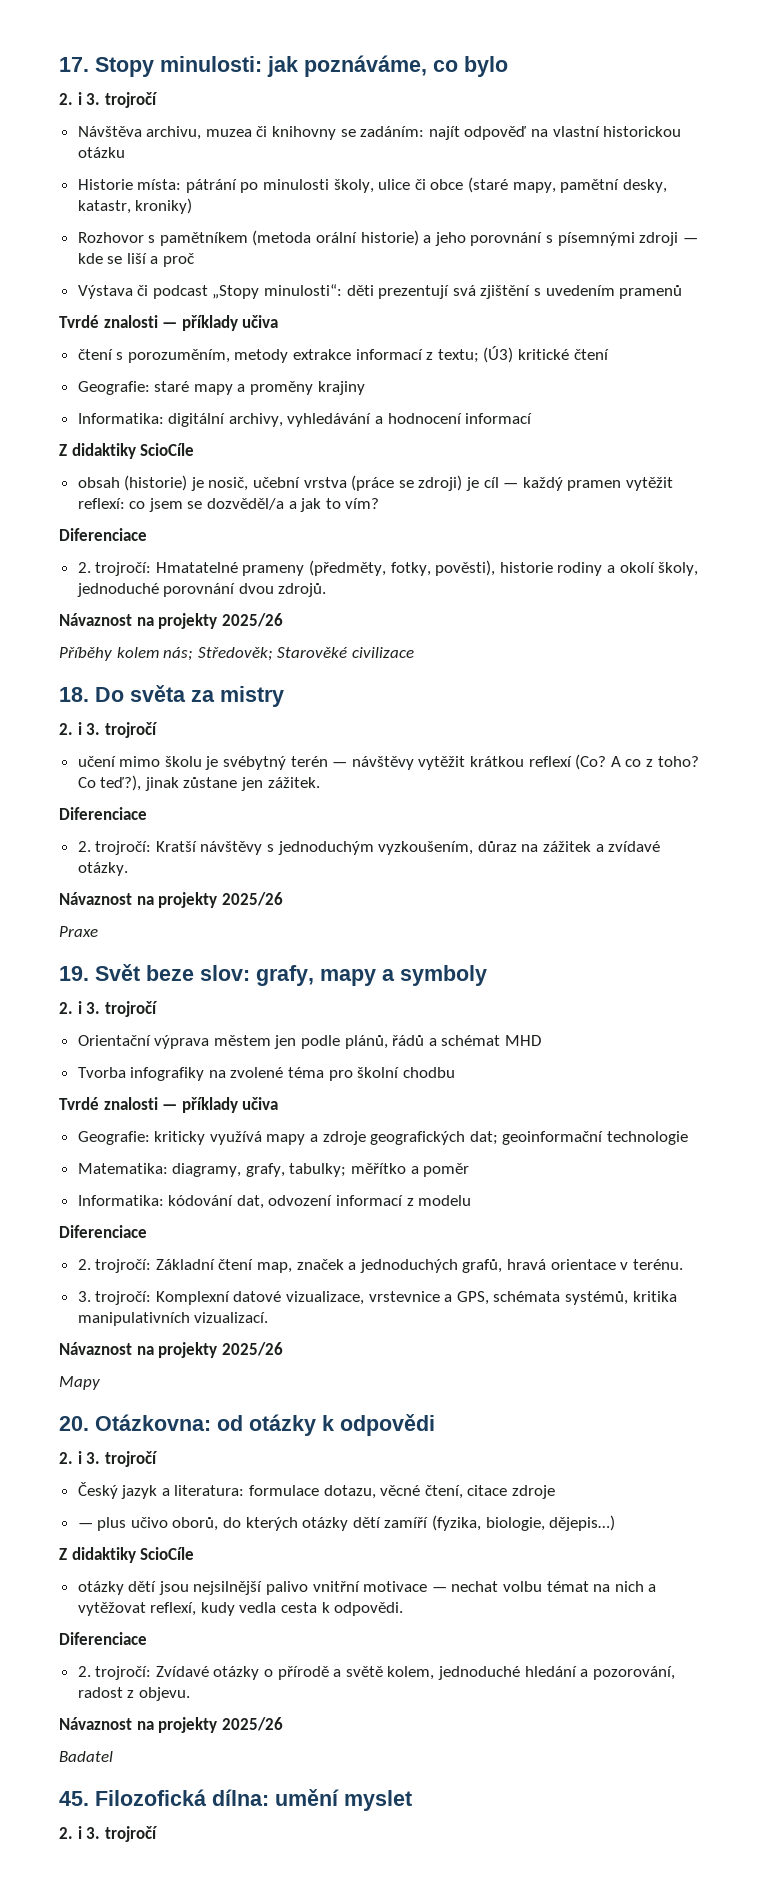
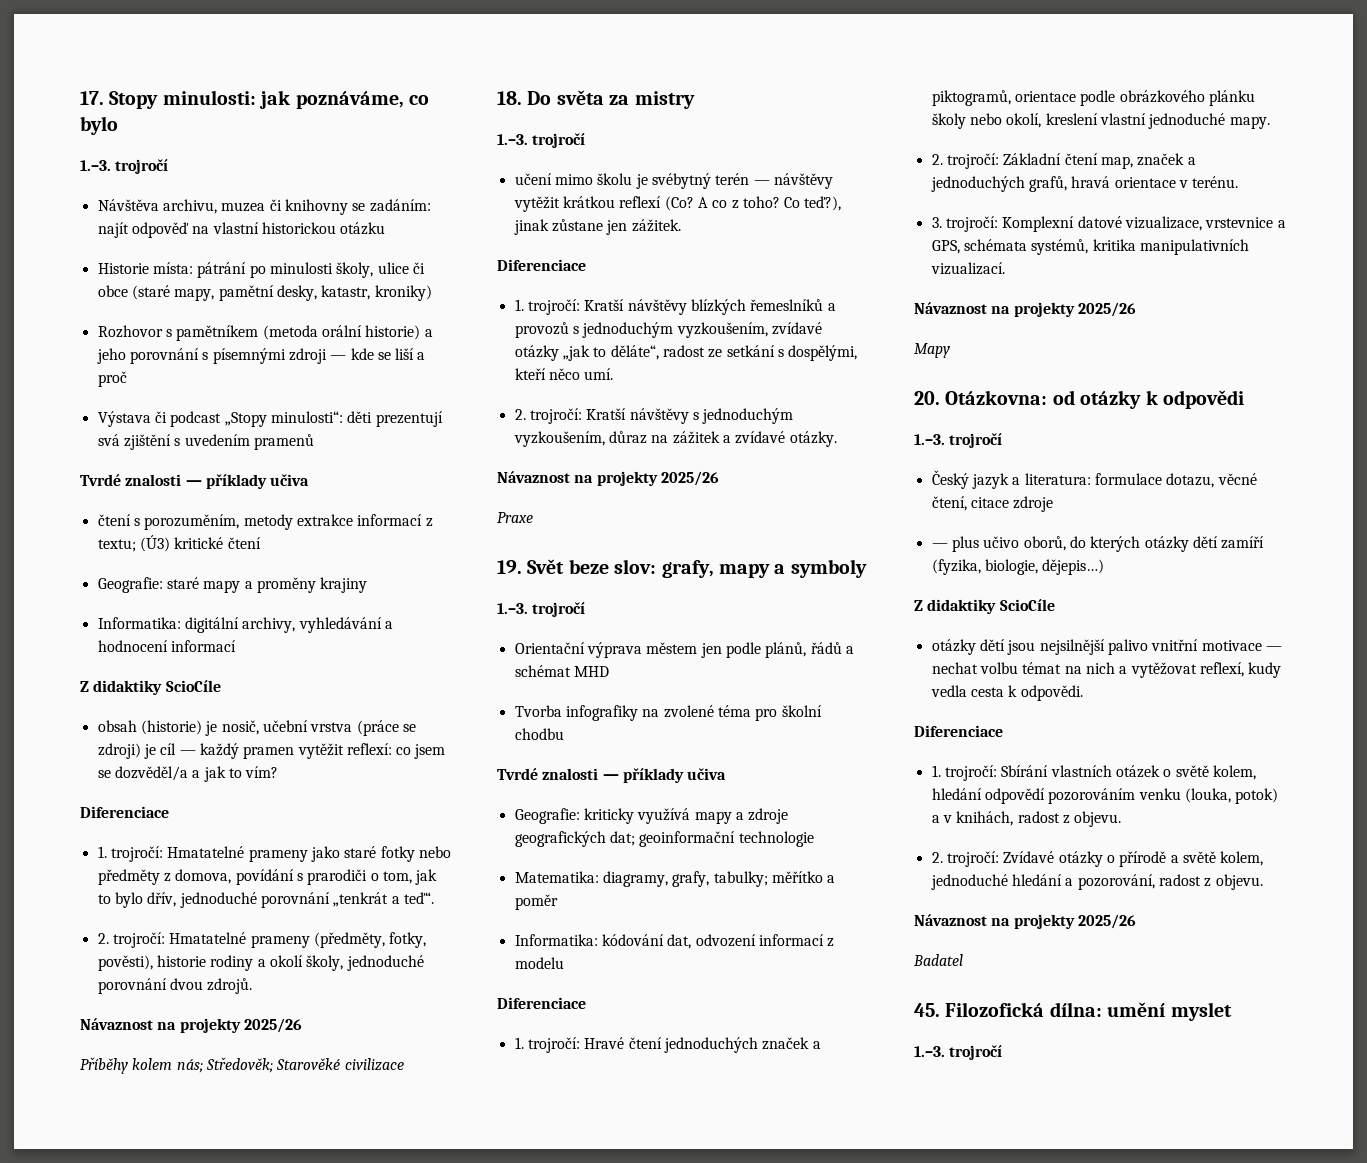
[59,92,101,105] 2. i 3. -> [80,160,111,171] 1.–3.
(147, 534) none -> [97,846,451,862] [97,869,438,885] [97,892,434,908] // 1. trojročí: Hmatatelné prameny jako staré fotky nebo předměty z domova, povídání s prarodiči o tom, jak to bylo dřív, jednoduché porovnání „tenkrát a teď“.
[59,722,101,735] 2. i 3. -> [497,134,528,145] 1.–3.
(147, 813) none -> [514,299,836,315] [514,322,822,338] [514,345,858,361] [514,368,614,380] // 1. trojročí: Kratší návštěvy blízkých řemeslníků a provozů s jednoduchým vyzkoušením, zvídavé otázky „jak to děláte“, radost ze setkání s dospělými, kteří něco umí.
[59,1001,101,1014] 2. i 3. -> [497,603,528,614] 1.–3.
(147, 1231) none -> [514,1037,821,1053] [931,90,1255,106] [931,113,1270,129] // 1. trojročí: Hravé čtení jednoduchých značek a piktogramů, orientace podle obrázkového plánku školy nebo okolí, kreslení vlastní jednoduché mapy.
[59,1451,101,1464] 2. i 3. -> [914,434,945,445] 1.–3.
(147, 1638) none -> [931,765,1256,781] [931,788,1279,804] [931,811,1122,827] // 1. trojročí: Sbírání vlastních otázek o světě kolem, hledání odpovědí pozorováním venku (louka, potok) a v knihách, radost z objevu.
[59,1826,101,1839] 2. i 3. -> [914,1046,945,1057] 1.–3.

